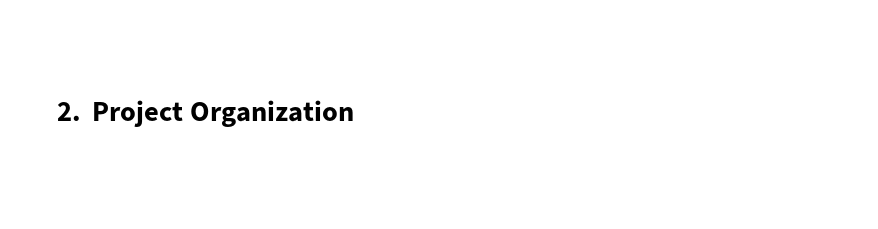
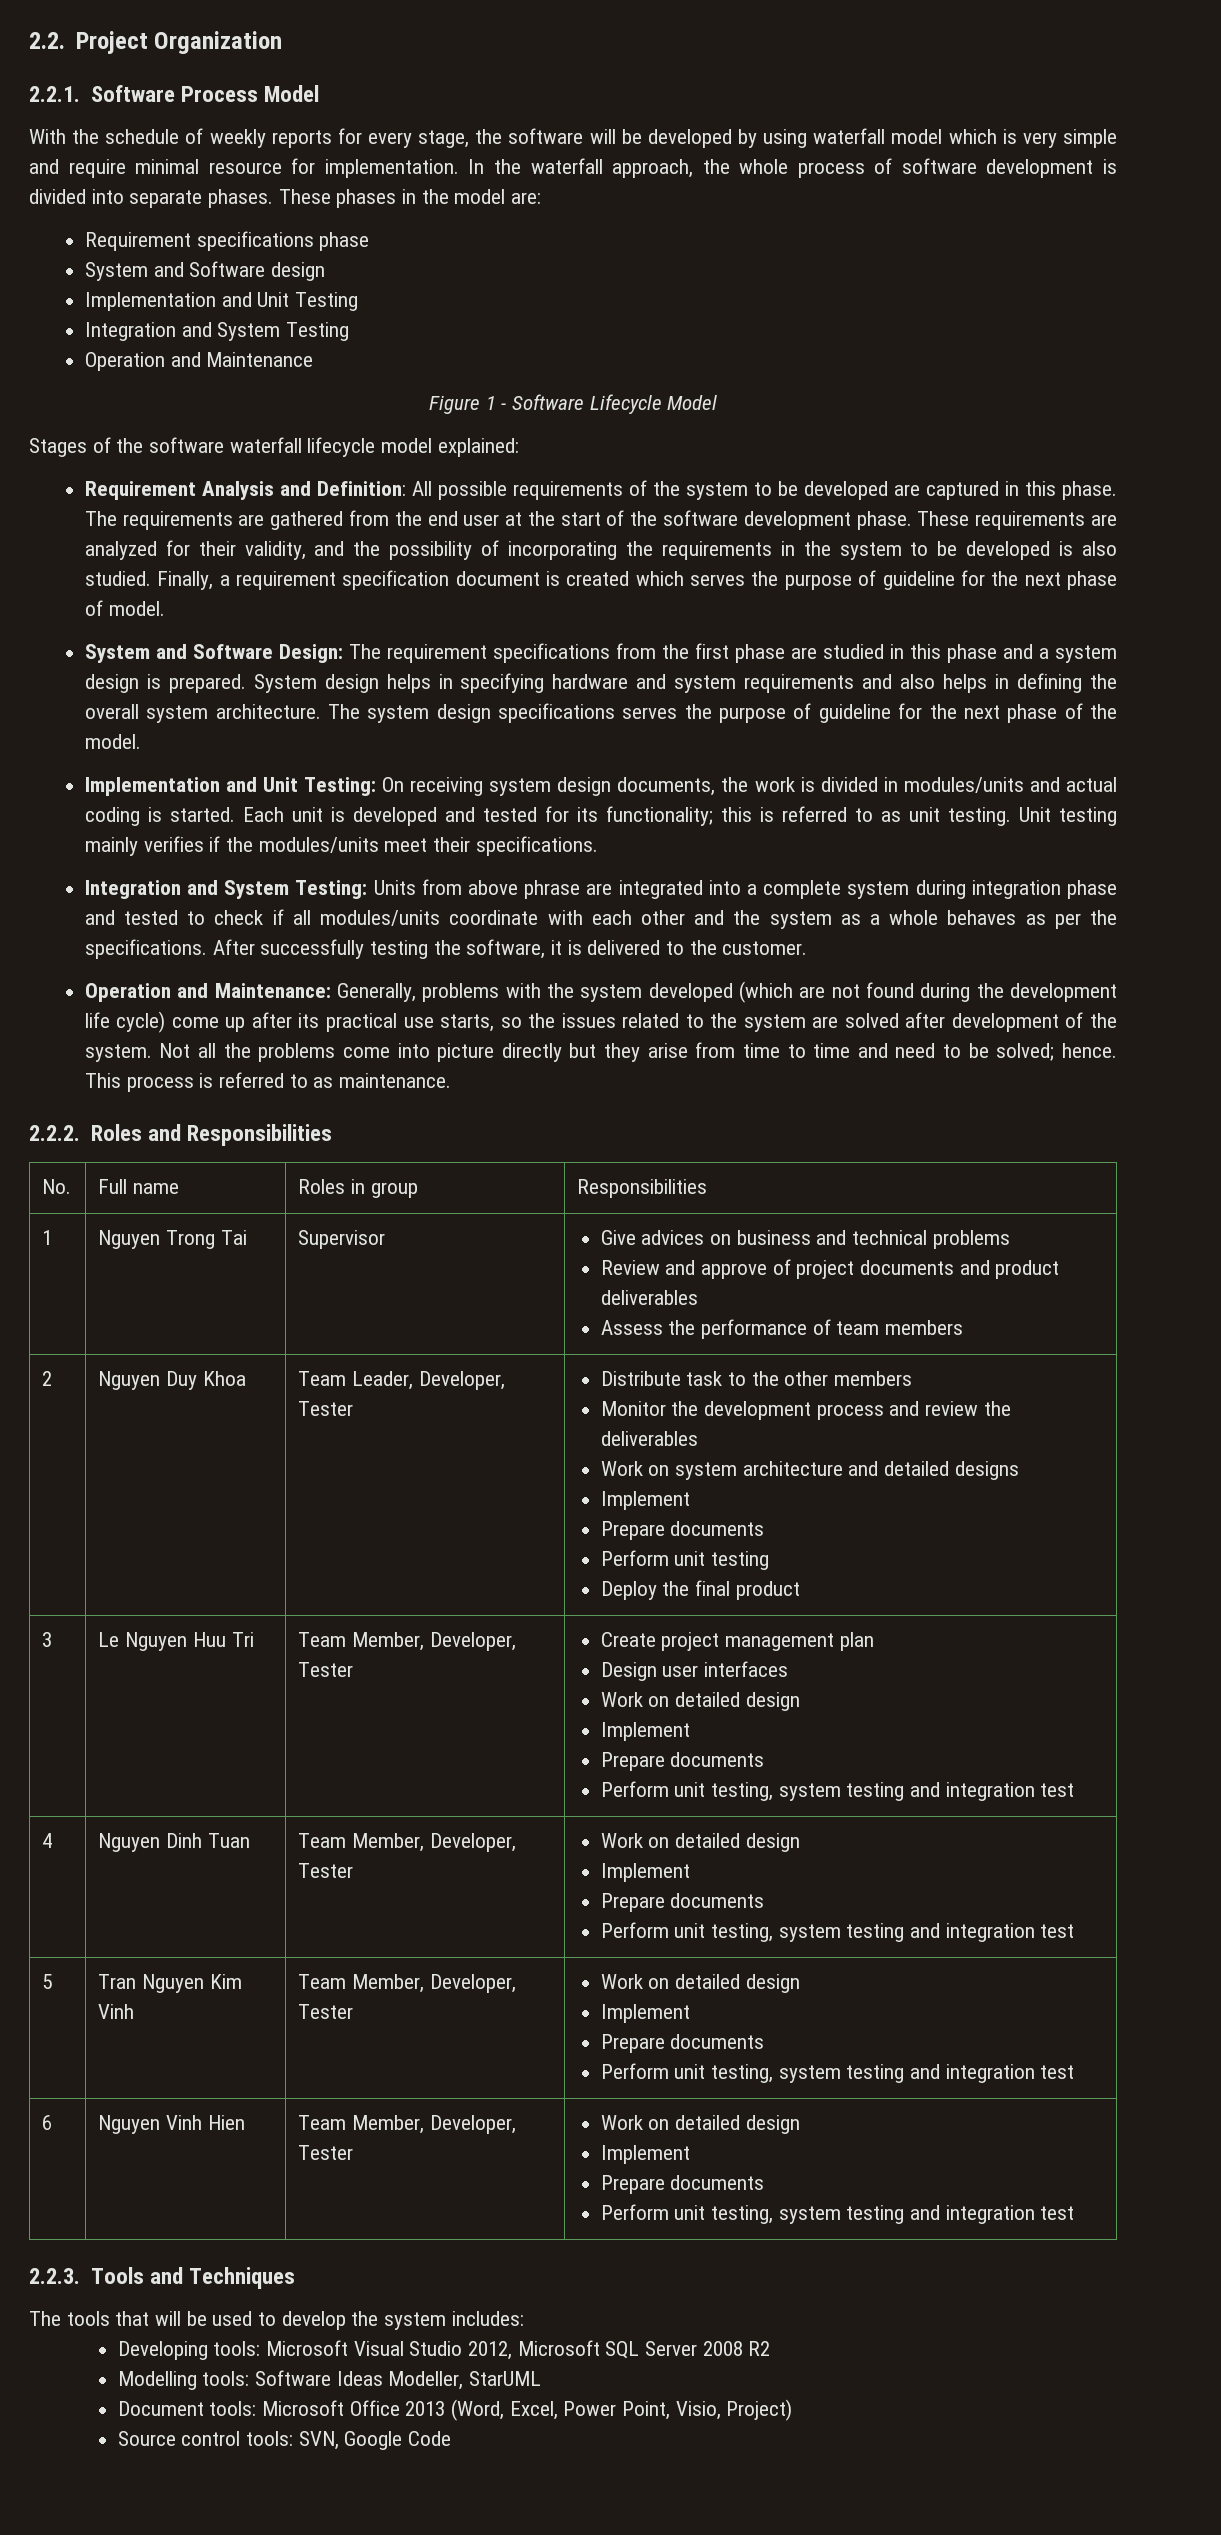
[57,102,81,121] 2. -> [29,32,65,49] 2.2.
(355, 113) none -> [29,85,319,102] [29,128,1117,148] [29,158,1117,178] [29,189,542,208] [84,231,370,251] [84,261,325,281] [84,292,358,311] [84,322,349,341] [84,352,314,371] [428,394,718,414] [29,437,519,457] [84,480,1117,500] [84,510,1117,530] [84,540,1117,560] [84,570,1118,590] [84,600,165,616] [84,643,1118,663] [84,673,1118,693] [84,703,1118,723] [84,734,141,749] [84,777,1117,796] [84,806,1117,826] [84,836,598,856] [84,879,1117,899] [84,909,1118,929] [84,939,808,959] [84,981,1117,1003] [84,1011,1118,1033] [84,1042,1118,1062] [84,1072,451,1092] [29,1124,332,1146] [42,1179,72,1194] [98,1179,180,1194] [298,1179,418,1198] [577,1179,708,1198] [42,1230,53,1245] [98,1230,247,1249] [298,1230,386,1249] [600,1230,1010,1249] [600,1259,1060,1279] [600,1290,698,1305] [600,1319,963,1339] [42,1371,53,1386] [98,1371,246,1390] [298,1371,505,1390] [298,1401,354,1416] [600,1371,912,1386] [600,1401,1011,1420] [600,1431,698,1446] [600,1461,1019,1480] [600,1491,690,1510] [600,1521,765,1540] [600,1550,769,1570] [600,1580,800,1600] [42,1632,53,1647] [98,1632,254,1651] [298,1632,516,1651] [298,1662,354,1677] [600,1632,874,1651] [600,1661,788,1681] [600,1692,800,1711] [600,1722,690,1741] [600,1752,765,1771] [600,1781,1075,1801] [42,1833,53,1848] [98,1833,250,1852] [298,1833,516,1852] [298,1863,354,1878] [600,1833,800,1852] [600,1863,690,1882] [600,1893,765,1912] [600,1922,1075,1942] [42,1974,53,1989] [98,1974,242,1993] [98,2004,135,2019] [298,1974,516,1993] [298,2004,354,2019] [600,1974,800,1993] [600,2004,690,2023] [600,2034,765,2053] [600,2063,1075,2083] [42,2115,53,2130] [98,2115,245,2134] [298,2115,516,2134] [298,2145,354,2160] [600,2115,800,2134] [600,2145,690,2164] [600,2175,765,2194] [600,2204,1075,2224] [29,2267,295,2289] [29,2311,524,2330] [117,2340,771,2360] [117,2370,541,2390] [117,2399,793,2421] [117,2431,451,2450] // 2.2.1. Software Process Model // With the schedule of weekly reports for every stage, the software will be developed by using waterfall model which is very simple and require minimal resource for implementation. In the waterfall approach, the whole process of software development is divided into separate phases. These phases in the model are: // Requirement specifications phase // System and Software design // Implementation and Unit Testing // Integration and System Testing // Operation and Maintenance // Figure 1 - Software Lifecycle Model // Stages of the software waterfall lifecycle model explained: // Requirement Analysis and Definition: All possible requirements of the system to be developed are captured in this phase. The requirements are gathered from the end user at the start of the software development phase. These requirements are analyzed for their validity, and the possibility of incorporating the requirements in the system to be developed is also studied. Finally, a requirement specification document is created which serves the purpose of guideline for the next phase of model. // System and Software Design: The requirement specifications from the first phase are studied in this phase and a system design is prepared. System design helps in specifying hardware and system requirements and also helps in defining the overall system architecture. The system design specifications serves the purpose of guideline for the next phase of the model. // Implementation and Unit Testing: On receiving system design documents, the work is divided in modules/units and actual coding is started. Each unit is developed and tested for its functionality; this is referred to as unit testing. Unit testing mainly verifies if the modules/units meet their specifications. // Integration and System Testing: Units from above phrase are integrated into a complete system during integration phase and tested to check if all modules/units coordinate with each other and the system as a whole behaves as per the specifications. After successfully testing the software, it is delivered to the customer. // Operation and Maintenance: Generally, problems with the system developed (which are not found during the development life cycle) come up after its practical use starts, so the issues related to the system are solved after development of the system. Not all the problems come into picture directly but they arise from time to time and need to be solved; hence. This process is referred to as maintenance. // 2.2.2. Roles and Responsibilities // No. | Full name | Roles in group | Responsibilities // 1 | Nguyen Trong Tai | Supervisor | Give advices on business and technical problems // Review and approve of project documents and product deliverables // Assess the performance of team members // 2 | Nguyen Duy Khoa | Team Leader, Developer, Tester | Distribute task to the other members // Monitor the development process and review the deliverables // Work on system architecture and detailed designs // Implement // Prepare documents // Perform unit testing // Deploy the final product // 3 | Le Nguyen Huu Tri | Team Member, Developer, Tester | Create project management plan // Design user interfaces // Work on detailed design // Implement // Prepare documents // Perform unit testing, system testing and integration test // 4 | Nguyen Dinh Tuan | Team Member, Developer, Tester | Work on detailed design // Implement // Prepare documents // Perform unit testing, system testing and integration test // 5 | Tran Nguyen Kim Vinh | Team Member, Developer, Tester | Work on detailed design // Implement // Prepare documents // Perform unit testing, system testing and integration test // 6 | Nguyen Vinh Hien | Team Member, Developer, Tester | Work on detailed design // Implement // Prepare documents // Perform unit testing, system testing and integration test // 2.2.3. Tools and Techniques // The tools that will be used to develop the system includes: // Developing tools: Microsoft Visual Studio 2012, Microsoft SQL Server 2008 R2 // Modelling tools: Software Ideas Modeller, StarUML // Document tools: Microsoft Office 2013 (Word, Excel, Power Point, Visio, Project) // Source control tools: SVN, Google Code

